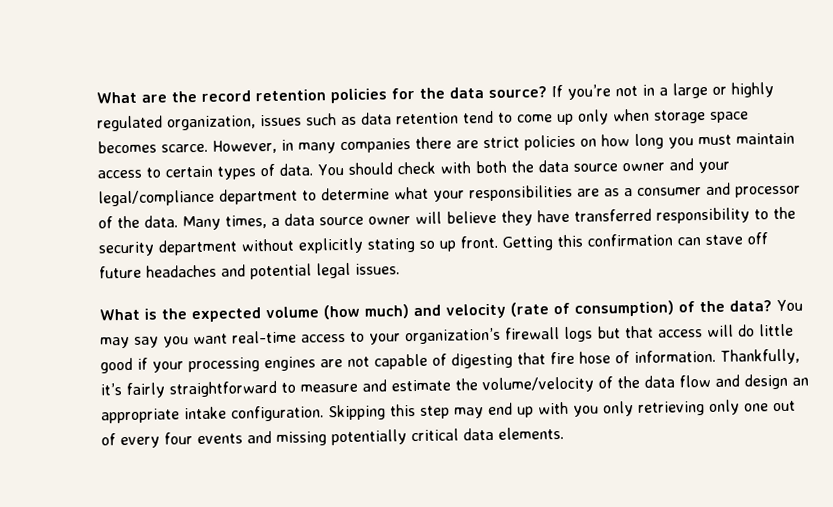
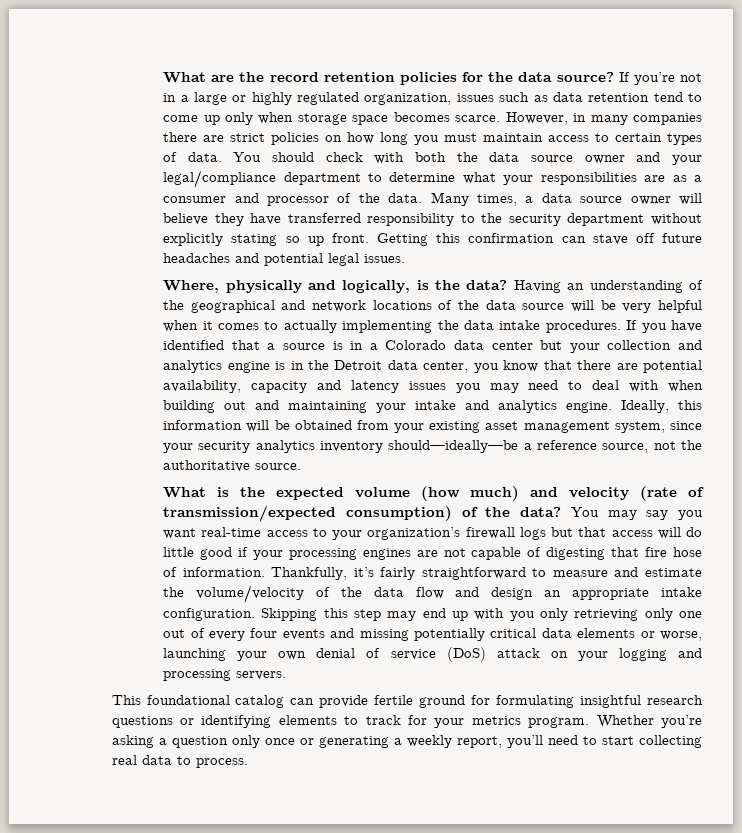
(400, 269) none -> [163,280,703,293] [163,300,702,313] [163,320,702,333] [163,340,703,353] [163,360,702,373] [163,380,704,393] [163,400,703,413] [163,420,702,433] [163,440,703,453] [163,460,302,472] // Where, physically and logically, is the data? Having an understanding of the geographical and network locations of the data source will be very helpful when it comes to actually implementing the data intake procedures. If you have identified that a source is in a Colorado data center but your collection and analytics engine is in the Detroit data center, you know that there are potential availability, capacity and latency issues you may need to deal with when building out and maintaining your intake and analytics engine. Ideally, this information will be obtained from your existing asset management system, since your security analytics inventory should—ideally—be a reference source, not the authoritative source.
(570, 308) none -> [163,505,337,522] transmission/expected
[497,426,564,440] elements. -> [577,628,702,641] [163,647,702,662] [163,669,287,681] [111,695,703,708] [111,715,702,728] [111,735,702,748] [111,755,248,768] elements or worse, launching your own denial of service (DoS) attack on your logging and processing servers. // This foundational catalog can provide fertile ground for formulating insightful research questions or identifying elements to track for your metrics program. Whether you’re asking a question only once or generating a weekly report, you’ll need to start collecting real data to process.

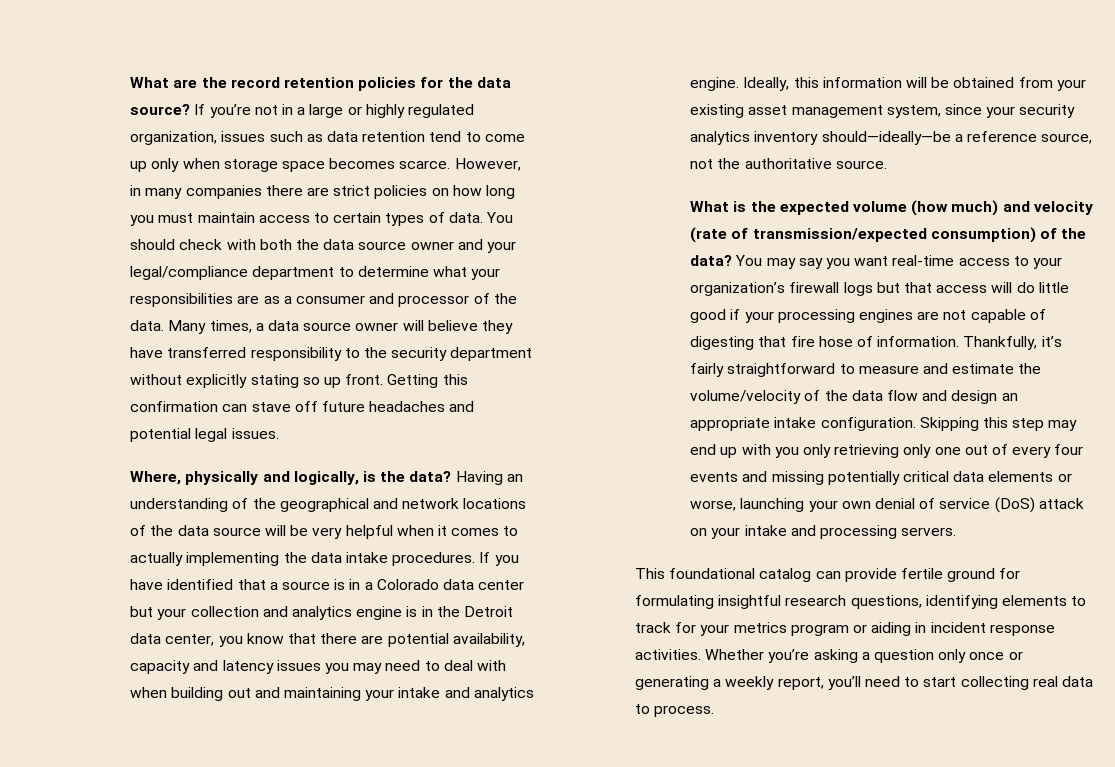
[618,648,667,661] logging -> [744,525,787,536] intake
[111,716,194,728] questions or -> [850,595,922,609] questions,
[528,717,590,728] program. -> [790,622,1055,636] [635,649,702,660] program or aiding in incident response activities.

